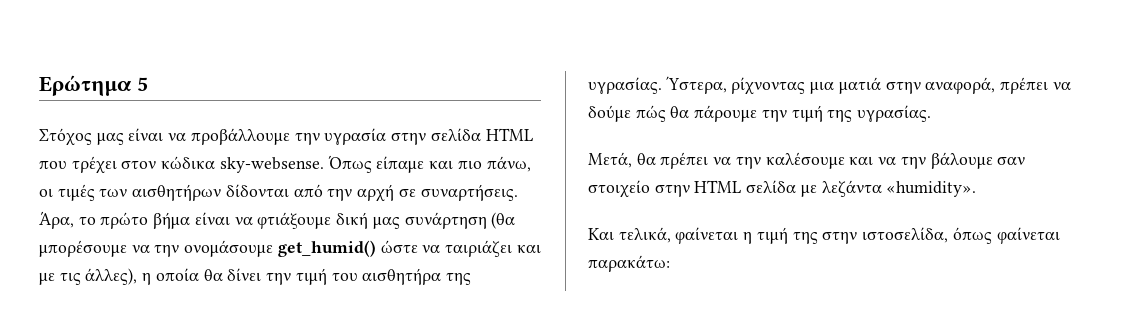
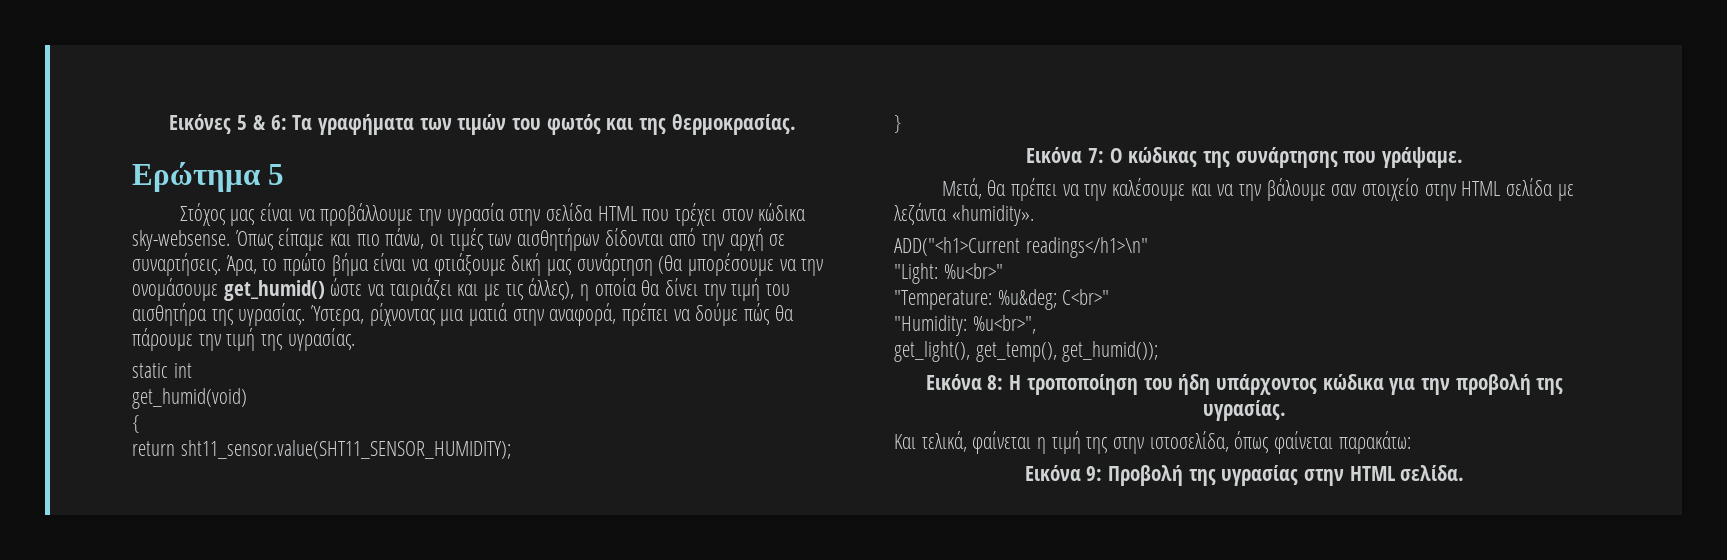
(39, 85) none -> [169,114,796,135] Εικόνες 5 & 6: Τα γραφήματα των τιμών του φωτός και της θερμοκρασίας. //
(932, 113) none -> [132,363,192,378] [132,388,247,409] [132,415,140,433] [132,440,511,459] [894,115,902,133] [1026,147,1463,168] // static int // get_humid(void) // { // return sht11_sensor.value(SHT11_SENSOR_HUMIDITY); // } // Εικόνα 7: Ο κώδικας της συνάρτησης που γράψαμε.
(977, 189) none -> [894,237,1148,258] [894,263,1003,284] [894,289,1110,310] [894,315,1036,336] [894,341,1159,362] [925,374,1564,395] [1203,400,1286,421] // ADD("<h1>Current readings</h1>\n" // "Light: %u<br>" // "Temperature: %u&deg; C<br>" // "Humidity: %u<br>", // get_light(), get_temp(), get_humid()); // Εικόνα 8: Η τροποποίηση του ήδη υπάρχοντος κώδικα για την προβολή της υγρασίας.
(670, 263) none -> [1024,465,1465,486] // Εικόνα 9: Προβολή της υγρασίας στην HTML σελίδα.

